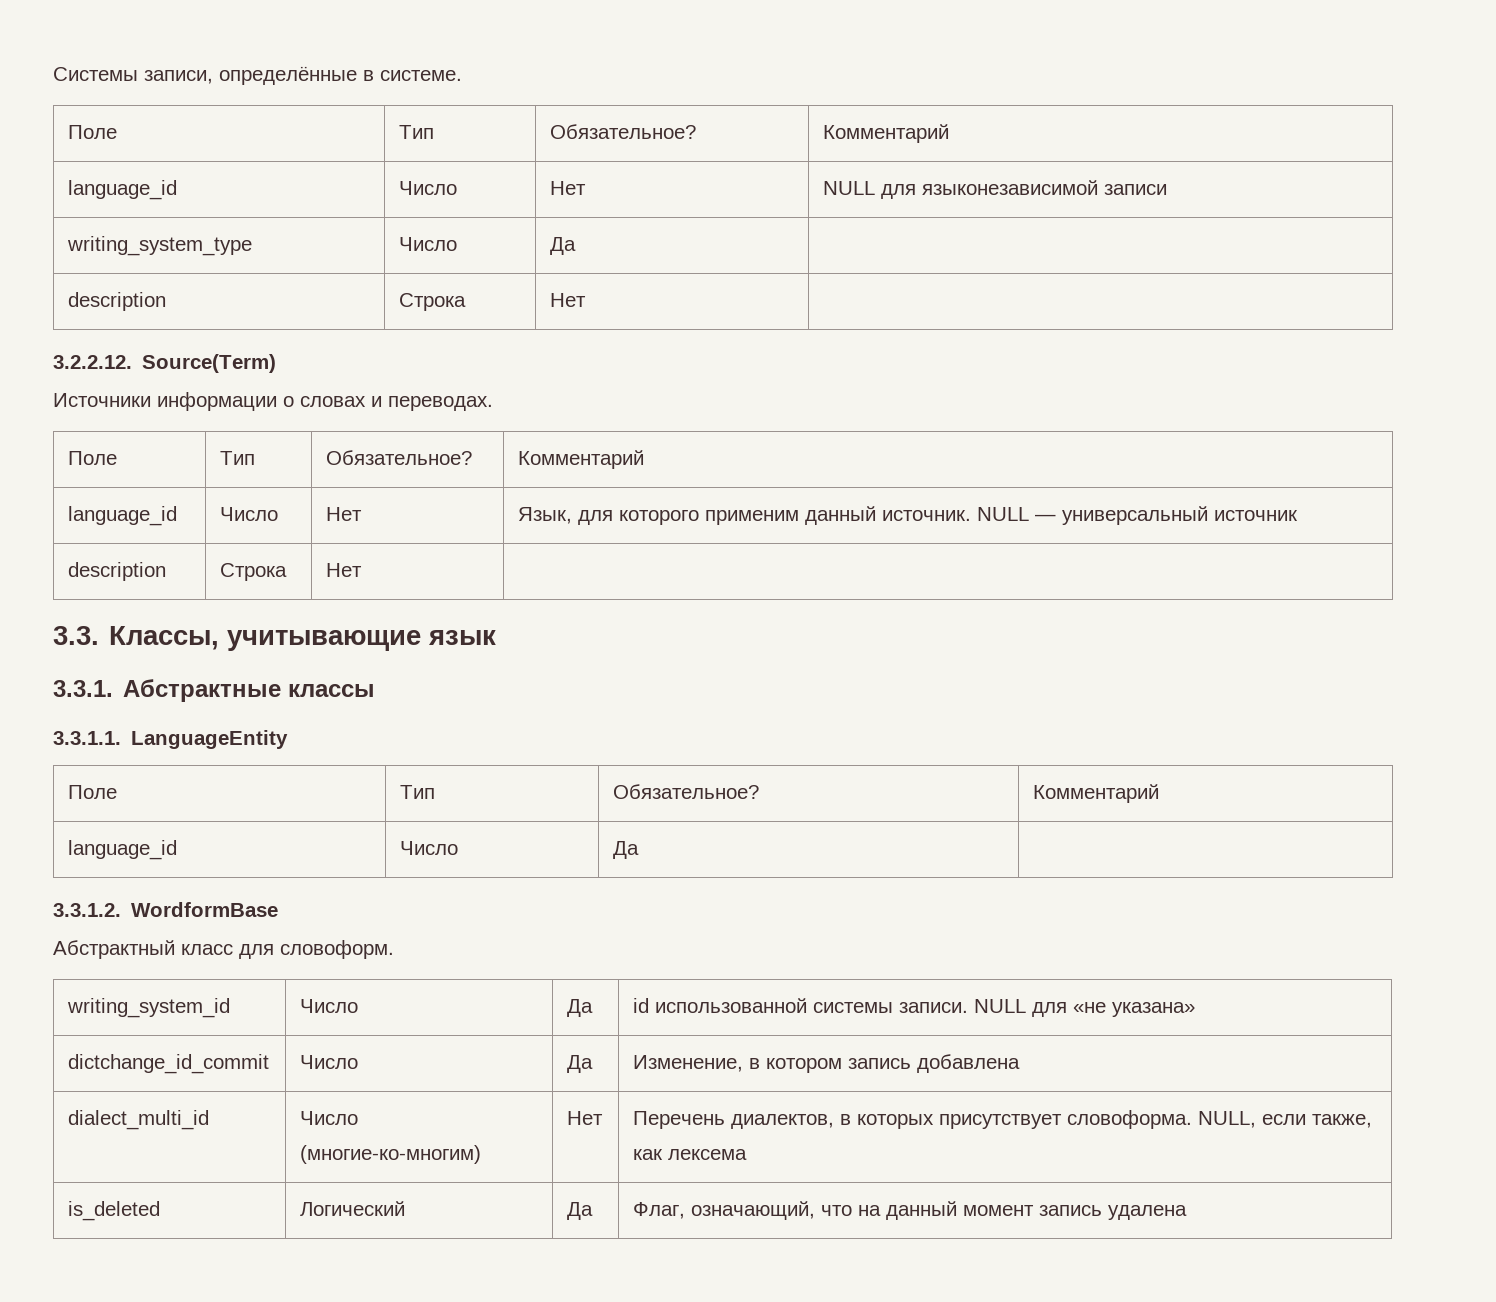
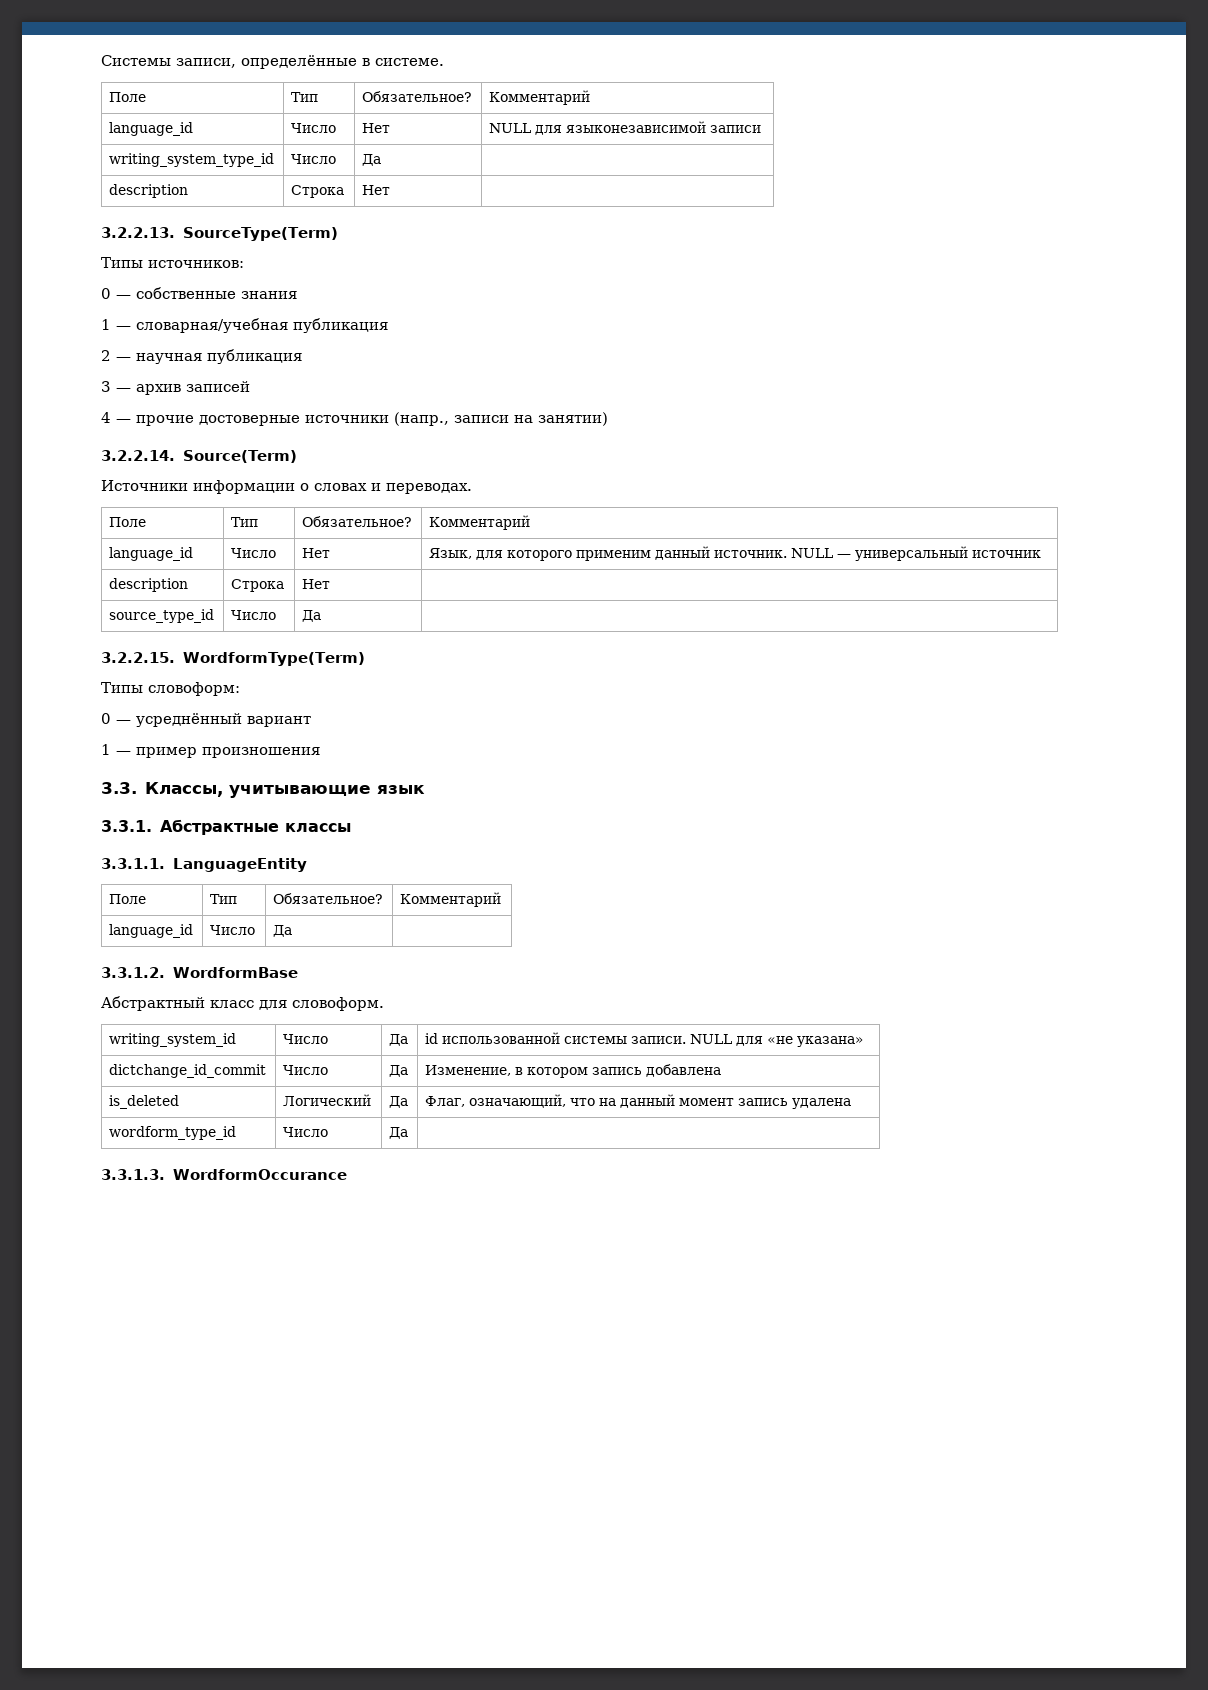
[67,236,253,256] writing_system_type -> [109,153,275,167] writing_system_type_id
[53,355,132,369] 3.2.2.12. -> [101,227,339,241] [101,257,244,268] [101,287,297,299] [101,318,388,333] [101,349,302,364] [101,381,250,395] [101,412,608,426] [101,450,175,461] 3.2.2.13. SourceType(Term) // Типы источников: // 0 — собственные знания // 1 — словарная/учебная публикация // 2 — научная публикация // 3 — архив записей // 4 — прочие достоверные источники (напр., записи на занятии) // 3.2.2.14.
(363, 570) none -> [109,609,215,623] [231,610,277,620] [302,610,322,622] [101,652,366,666] [101,682,240,696] [101,713,311,727] [101,744,320,758] // source_type_id | Число | Да | // 3.2.2.15. WordformType(Term) // Типы словоформ: // 0 — усреднённый вариант // 1 — пример произношения
[68,1110,210,1130] [300,1111,359,1125] [300,1145,482,1164] [567,1111,604,1125] [633,1110,1373,1129] [633,1149,748,1160] // dialect_multi_id | Число (многие-ко-многим) | Нет | Перечень диалектов, в которых присутствует словоформа. NULL, если также, как лексема -> (722, 1070) none
(1188, 1212) none -> [109,1126,237,1140] [283,1127,329,1137] [389,1127,409,1139] [101,1169,347,1180] // wordform_type_id | Число | Да | // 3.3.1.3. WordformOccurance

